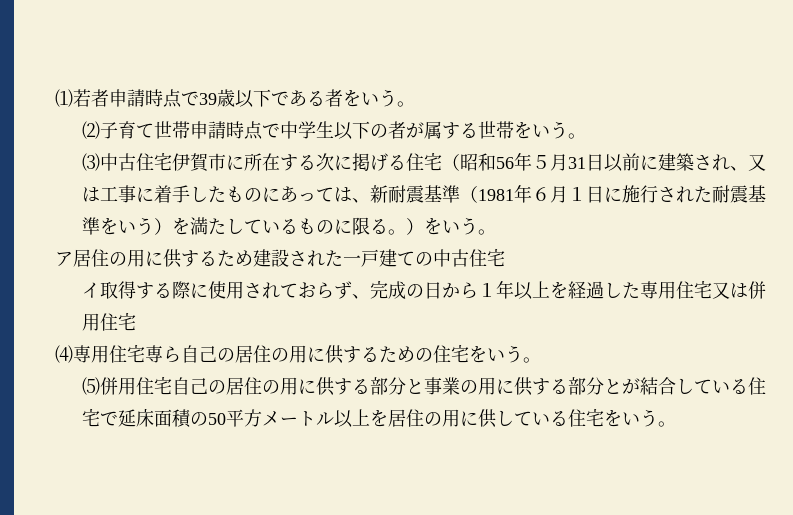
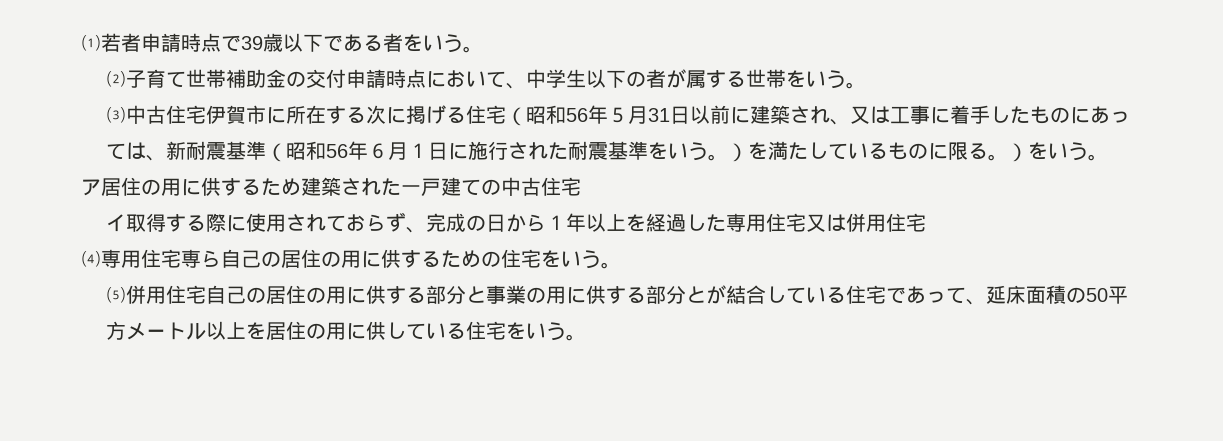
[189,121,280,140] 申請時点で -> [225,69,526,89] 補助金の交付申請時点において、
[477,189,514,201] 1981 -> [285,141,348,160] 昭和56
(154, 226) none -> [707,154,728,161] 。
[271,249,289,267] 設 -> [321,177,341,196] 築
(118, 418) none -> [905,286,986,305] あって、

